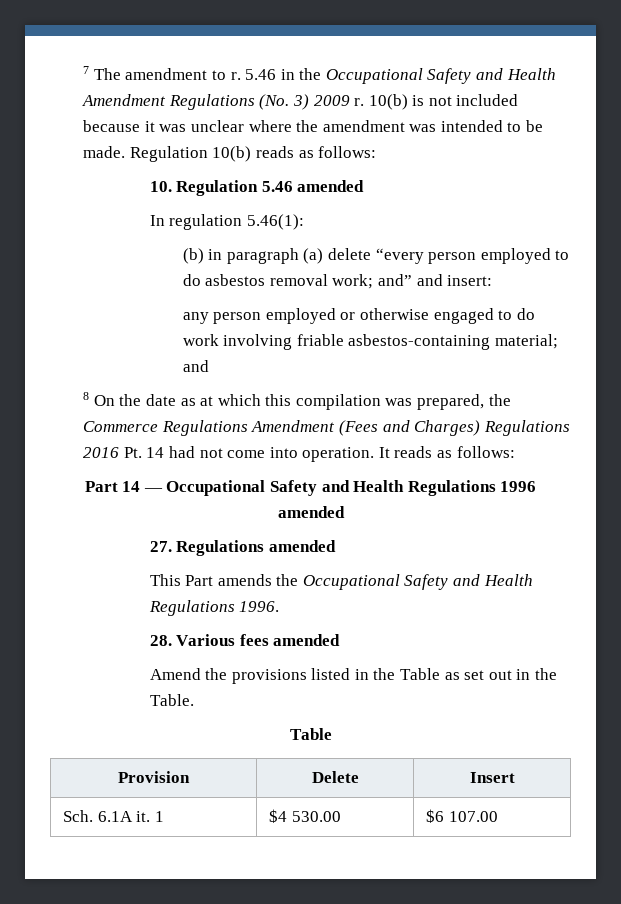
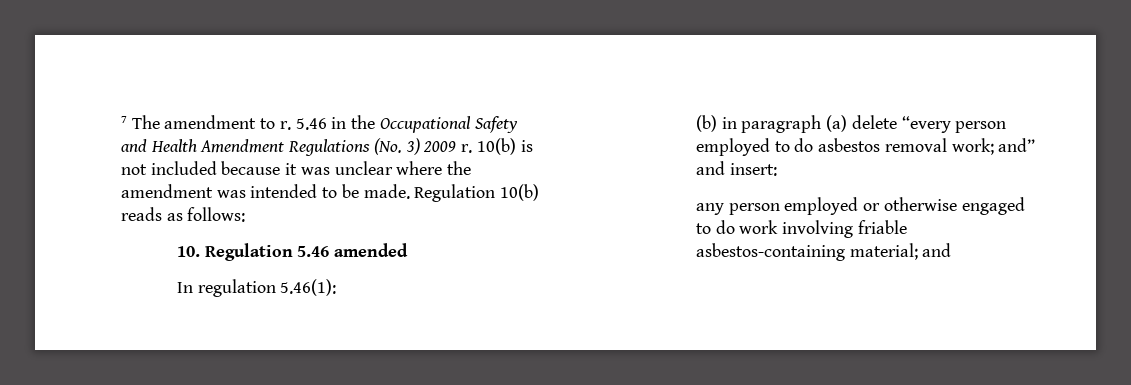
[83,392,511,410] [83,420,570,436] [83,446,515,462] [84,480,537,496] [277,506,345,518] [149,540,336,556] [149,574,533,590] [148,600,280,616] [149,634,341,646] [149,668,558,684] [149,694,194,706] [289,728,332,740] [118,771,190,783] [311,771,359,783] [469,772,515,783] [62,810,164,822] [268,809,341,823] [425,809,498,823] // 8 On the date as at which this compilation was prepared, the Commerce Regulations Amendment (Fees and Charges) Regulations 2016 Pt. 14 had not come into operation. It reads as follows: // Part 14 — Occupational Safety and Health Regulations 1996 amended // 27. Regulations amended // This Part amends the Occupational Safety and Health Regulations 1996. // 28. Various fees amended // Amend the provisions listed in the Table as set out in the Table. // Table // Provision | Delete | Insert // Sch. 6.1A it. 1 | $4 530.00 | $6 107.00 -> (952, 250) none

